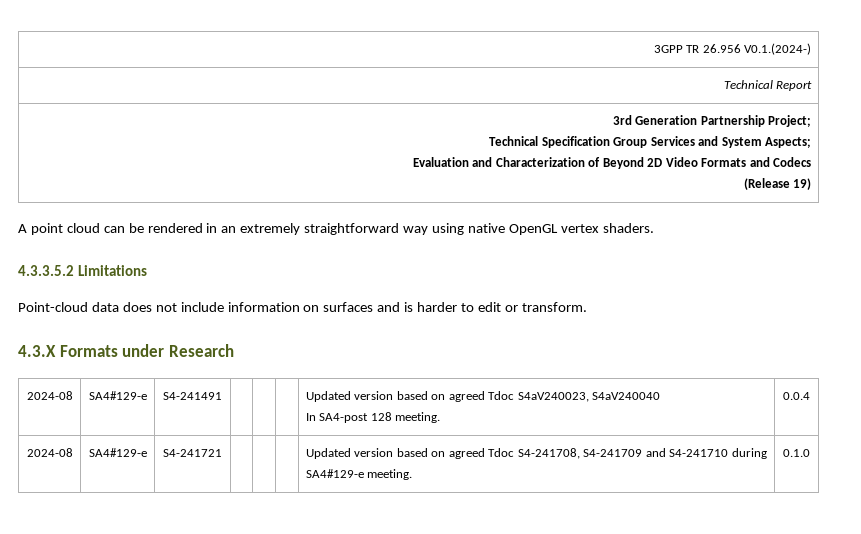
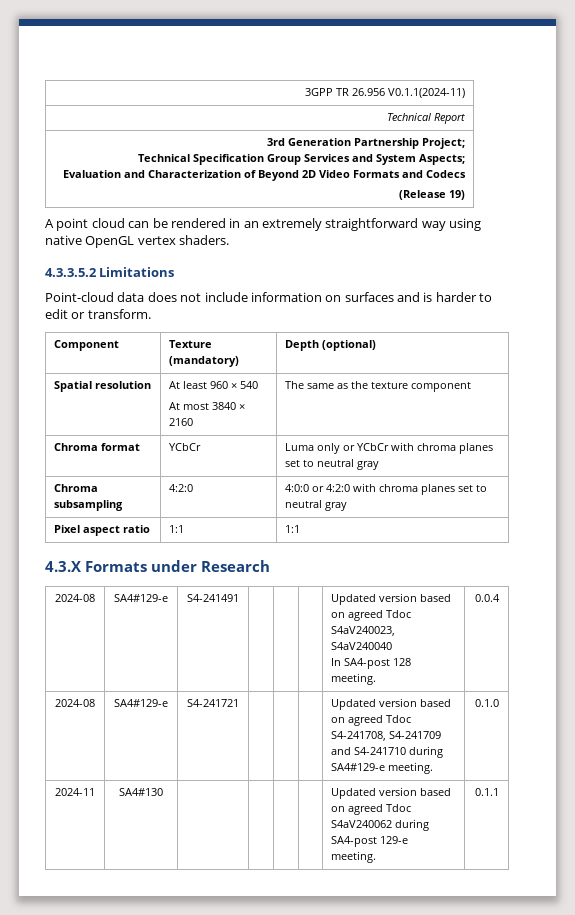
[744,43,812,55] V0.1.(2024-) -> [387,88,465,98] V0.1.1(2024-11)
(587, 307) none -> [54,340,120,351] [169,340,213,348] [169,356,240,367] [285,340,377,351] [54,381,152,392] [169,381,259,389] [169,402,246,410] [169,418,194,426] [285,381,472,392] [54,443,141,451] [169,443,202,451] [285,442,494,454] [285,459,380,470] [54,484,99,492] [54,500,124,511] [169,484,194,492] [285,483,488,495] [285,500,348,511] [54,525,151,536] [169,525,185,533] [285,525,301,533] // Component | Texture (mandatory) | Depth (optional) // Spatial resolution | At least 960 × 540 // At most 3840 × 2160 | The same as the texture component // Chroma format | YCbCr | Luma only or YCbCr with chroma planes set to neutral gray // Chroma subsampling | 4:2:0 | 4:0:0 or 4:2:0 with chroma planes set to neutral gray // Pixel aspect ratio | 1:1 | 1:1
(810, 453) none -> [55,788,95,796] [119,788,163,796] [331,787,452,799] [331,804,412,815] [331,819,430,831] [331,836,409,847] [331,851,377,863] [474,788,499,796] // 2024-11 | SA4#130 | | | | | Updated version based on agreed Tdoc S4aV240062 during SA4-post 129-e meeting. | 0.1.1

